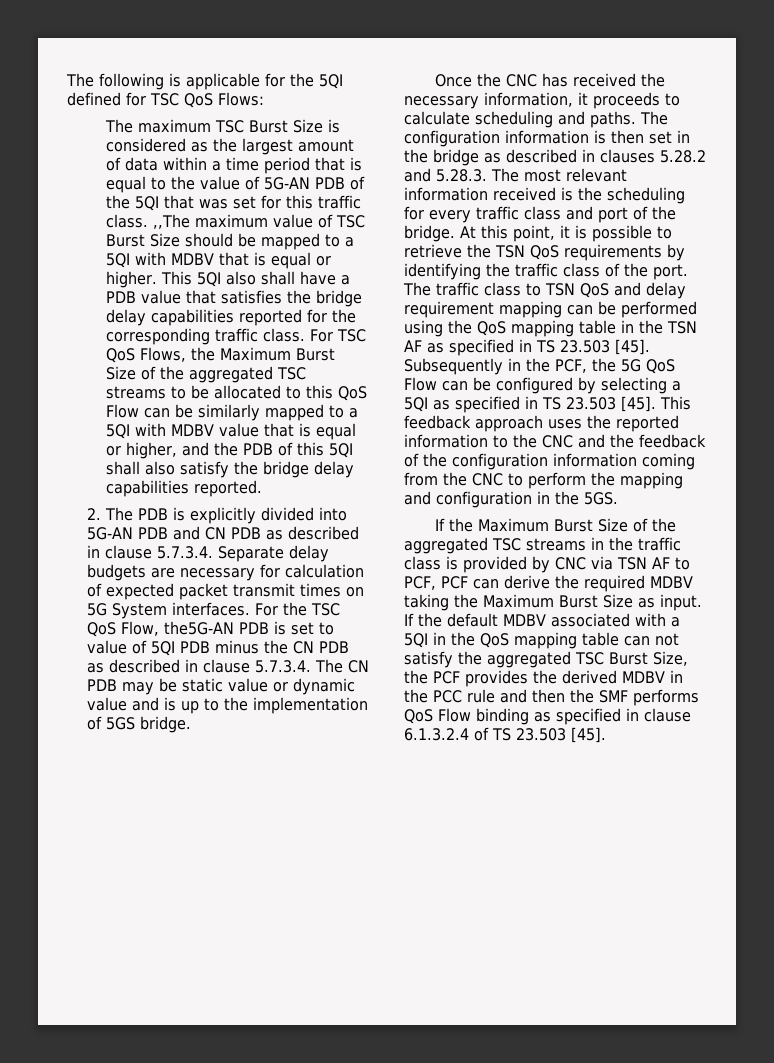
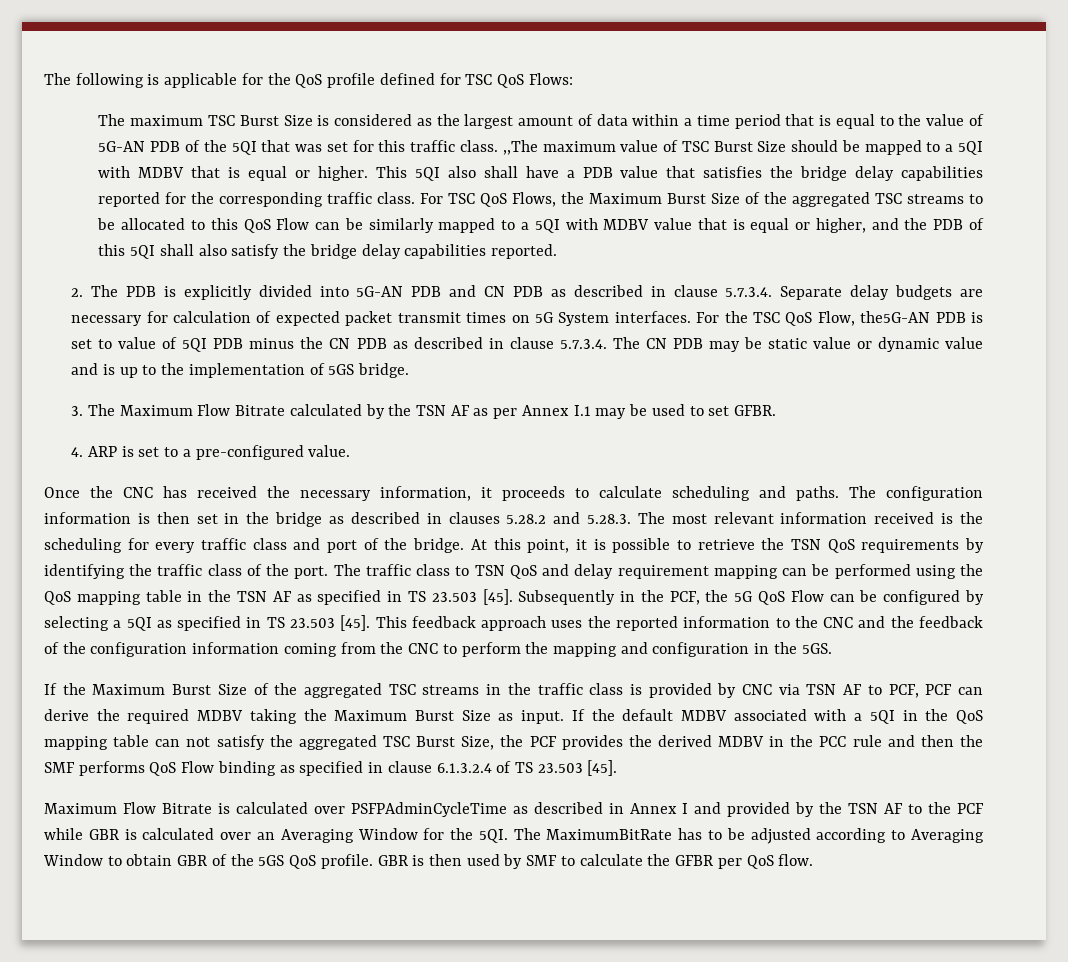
[319,74,343,89] 5QI -> [295,73,376,88] QoS profile
(191, 724) none -> [71,404,777,419] [71,445,351,460] // 3. The Maximum Flow Bitrate calculated by the TSN AF as per Annex I.1 may be used to set GFBR. // 4. ARP is set to a pre-configured value.
(606, 735) none -> [44,802,985,817] [44,828,984,844] [43,854,814,869] // Maximum Flow Bitrate is calculated over PSFPAdminCycleTime as described in Annex I and provided by the TSN AF to the PCF while GBR is calculated over an Averaging Window for the 5QI. The MaximumBitRate has to be adjusted according to Averaging Window to obtain GBR of the 5GS QoS profile. GBR is then used by SMF to calculate the GFBR per QoS flow.

